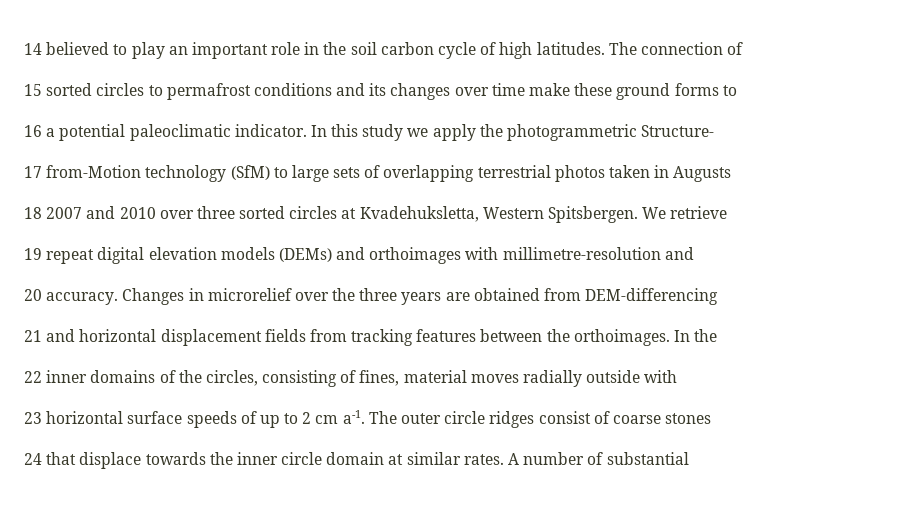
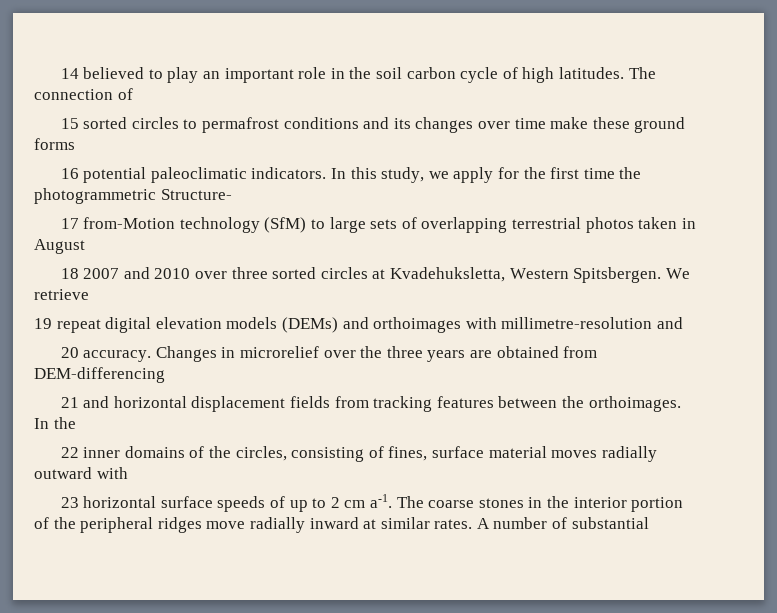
[722,85,737,96] to -> (75, 144) none
[46,128,56,137] a -> (79, 173) none
[234,124,307,137] indicator. -> [251,167,327,179] indicators.
[362,124,404,141] study -> [381,167,425,183] study,
(476, 132) none -> [498,167,615,179] for the first time
[673,166,732,182] Augusts -> [34,239,85,254] August
(400, 378) none -> [432,446,485,458] surface
[586,370,641,383] outside -> [34,467,92,479] outward
[401,411,712,428] [24,452,385,469] outer circle ridges consist of coarse stones // 24 that displace towards the inner circle domain -> [428,496,684,512] [34,517,359,533] coarse stones in the interior portion of the peripheral ridges move radially inward

